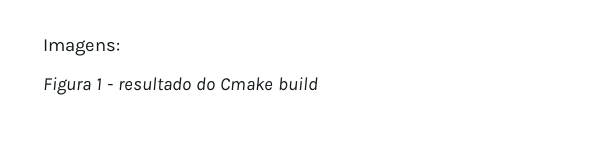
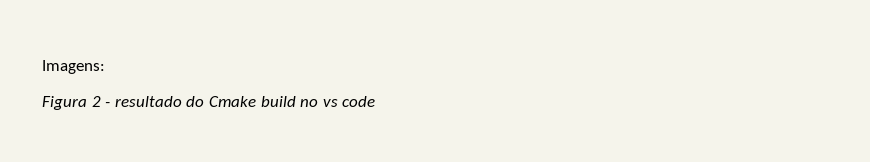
[95,78,102,90] 1 -> [91,96,101,107] 2
(318, 84) none -> [300,96,376,107] no vs code

